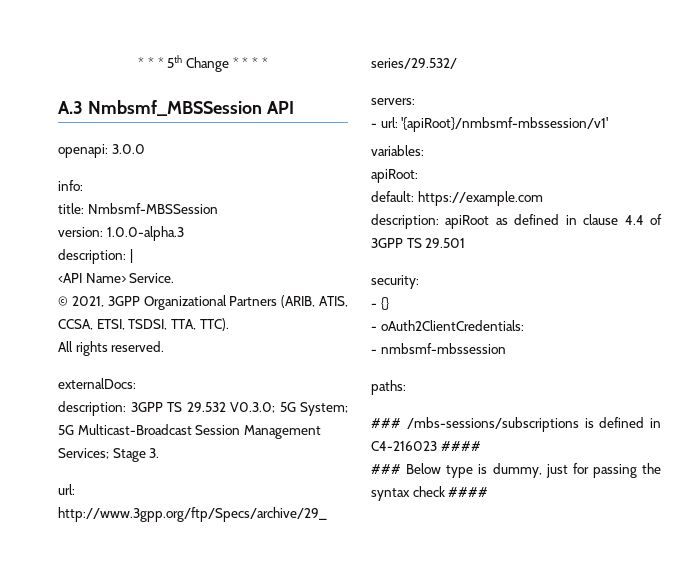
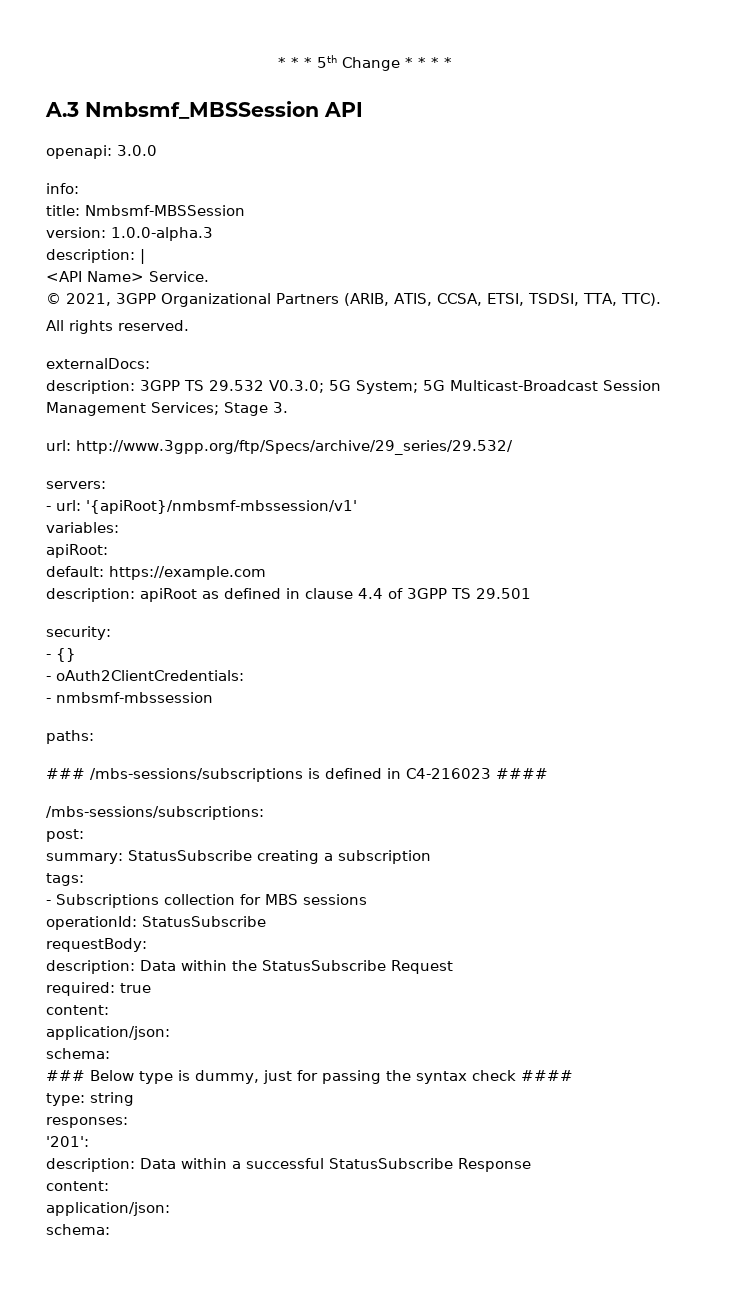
(481, 446) none -> [46,806,264,820] [46,829,84,842] [46,850,431,864] [46,873,84,886] [46,894,367,908] [46,916,266,930] [46,938,147,952] [46,960,453,974] [46,982,151,996] [46,1005,109,1015] [46,1026,170,1040] [46,1048,110,1059] // /mbs-sessions/subscriptions: // post: // summary: StatusSubscribe creating a subscription // tags: // - Subscriptions collection for MBS sessions // operationId: StatusSubscribe // requestBody: // description: Data within the StatusSubscribe Request // required: true // content: // application/json: // schema:
(489, 492) none -> [46,1092,134,1106] [46,1117,128,1128] [46,1136,89,1147] [46,1158,531,1172] [46,1181,109,1191] [46,1202,170,1216] [46,1224,110,1235] // type: string // responses: // '201': // description: Data within a successful StatusSubscribe Response // content: // application/json: // schema:

